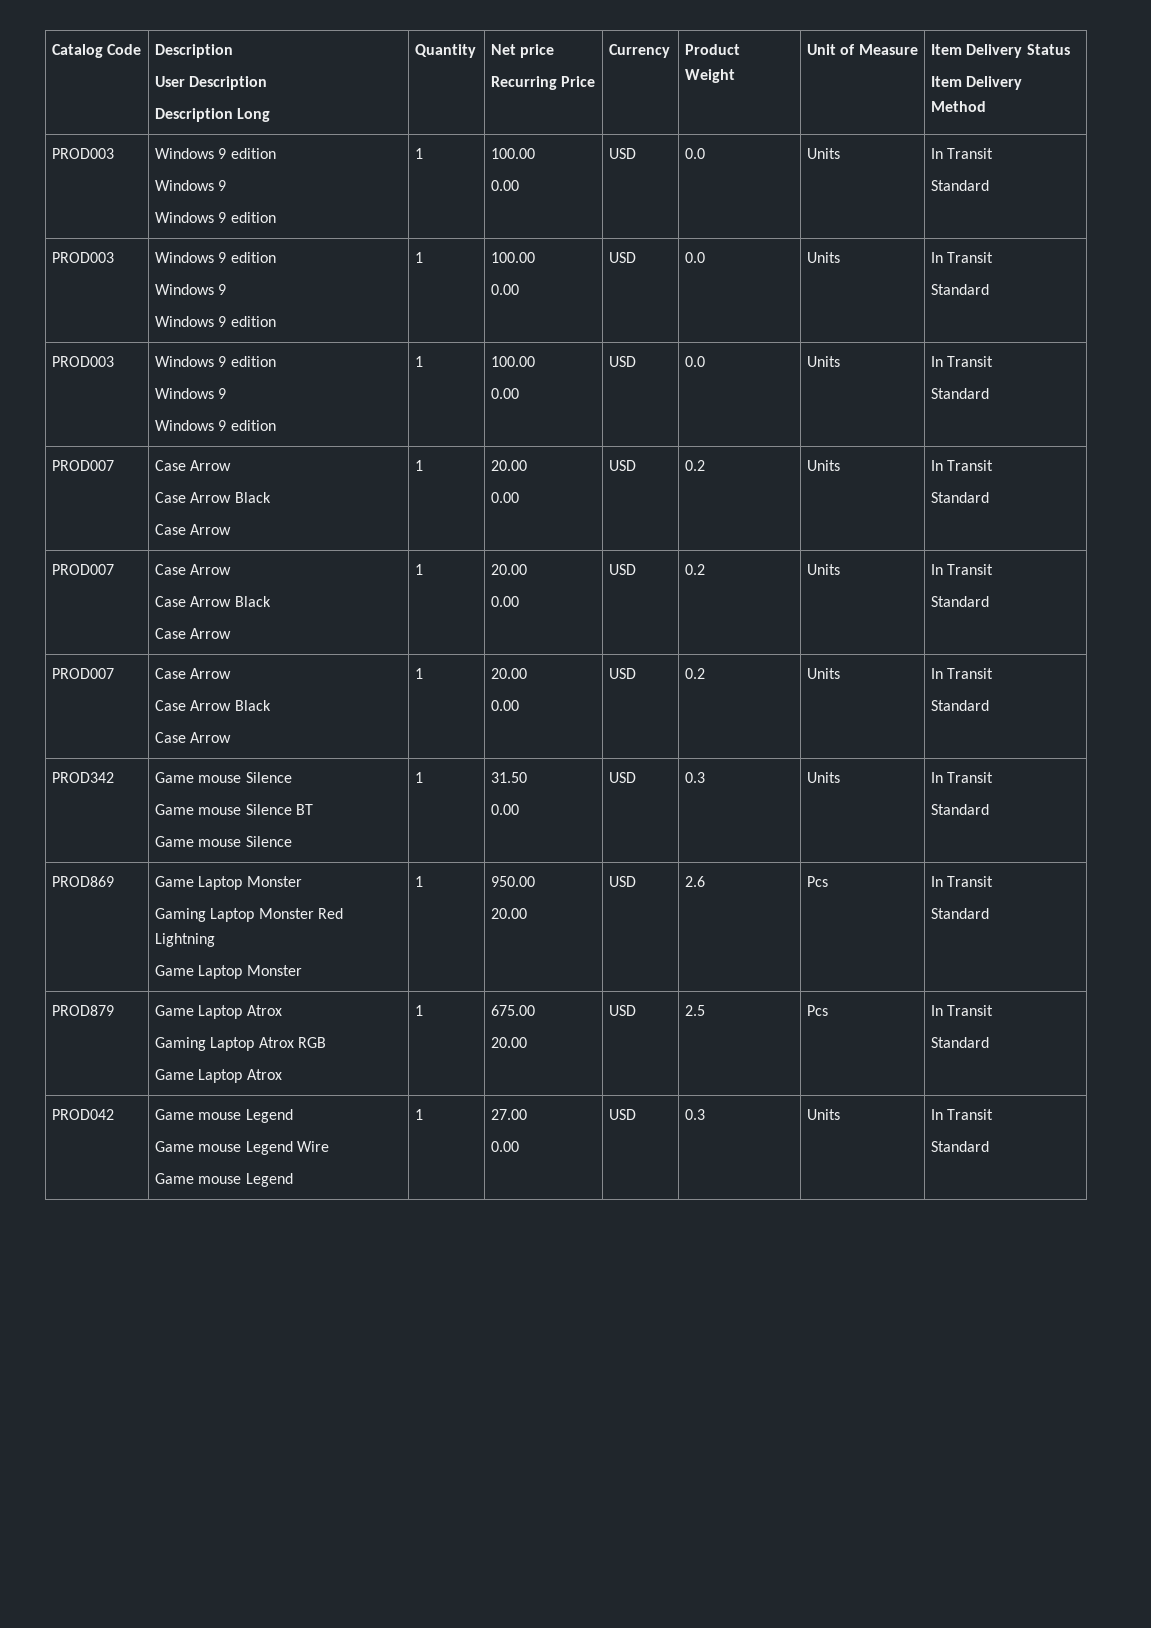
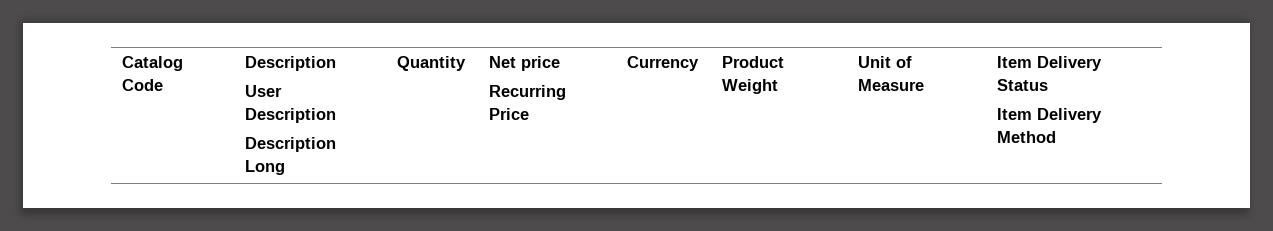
[52,148,115,159] [155,148,276,159] [155,180,227,191] [155,212,276,223] [415,148,424,159] [491,148,536,159] [491,180,520,191] [609,148,637,159] [685,148,706,159] [807,148,841,159] [931,148,994,159] [931,180,990,191] [52,252,115,263] [155,252,276,263] [155,284,227,295] [155,316,276,327] [415,252,424,263] [491,252,536,263] [491,284,520,295] [609,252,637,263] [685,252,706,263] [807,252,841,263] [931,252,994,263] [931,284,990,295] [52,356,115,367] [155,356,276,367] [155,388,227,399] [155,420,276,431] [415,356,424,367] [491,356,536,367] [491,388,520,399] [609,356,637,367] [685,356,706,367] [807,356,841,367] [931,356,994,367] [931,388,990,399] [52,460,115,471] [155,460,232,471] [155,492,271,503] [155,524,232,535] [415,460,424,471] [491,460,528,471] [491,492,520,503] [609,460,637,471] [685,460,706,471] [807,460,841,471] [931,460,994,471] [931,492,990,503] [52,564,115,575] [155,564,232,575] [155,596,271,607] [155,628,232,639] [415,564,424,575] [491,564,528,575] [491,596,520,607] [609,564,637,575] [685,564,706,575] [807,564,841,575] [931,564,994,575] [931,596,990,607] [52,668,115,679] [155,668,232,679] [155,700,271,711] [155,732,232,743] [415,668,424,679] [491,668,528,679] [491,700,520,711] [609,668,637,679] [685,668,706,679] [807,668,841,679] [931,668,994,679] [931,700,990,711] [52,772,115,783] [155,772,292,783] [155,804,314,815] [155,836,292,847] [415,772,424,783] [491,772,528,783] [491,804,520,815] [609,772,637,783] [685,772,706,783] [807,772,841,783] [931,772,994,783] [931,804,990,815] [52,876,115,887] [155,876,302,890] [155,908,344,922] [155,933,216,947] [155,965,302,979] [415,876,424,887] [491,876,536,887] [491,908,528,919] [609,876,637,887] [685,876,706,887] [807,876,829,887] [931,876,994,887] [931,908,990,919] [52,1005,115,1016] [155,1005,282,1019] [155,1037,327,1051] [155,1069,282,1083] [415,1005,424,1016] [491,1005,536,1016] [491,1037,528,1048] [609,1005,637,1016] [685,1005,706,1016] [807,1005,829,1016] [931,1005,994,1016] [931,1037,990,1048] [52,1109,115,1120] [155,1109,293,1123] [155,1141,330,1155] [155,1173,293,1187] [415,1109,424,1120] [491,1109,528,1120] [491,1141,520,1152] [609,1109,637,1120] [685,1109,706,1120] [807,1109,841,1120] [931,1109,994,1120] [931,1141,990,1152] // PROD003 | Windows 9 edition // Windows 9 // Windows 9 edition | 1 | 100.00 // 0.00 | USD | 0.0 | Units | In Transit // Standard // PROD003 | Windows 9 edition // Windows 9 // Windows 9 edition | 1 | 100.00 // 0.00 | USD | 0.0 | Units | In Transit // Standard // PROD003 | Windows 9 edition // Windows 9 // Windows 9 edition | 1 | 100.00 // 0.00 | USD | 0.0 | Units | In Transit // Standard // PROD007 | Case Arrow // Case Arrow Black // Case Arrow | 1 | 20.00 // 0.00 | USD | 0.2 | Units | In Transit // Standard // PROD007 | Case Arrow // Case Arrow Black // Case Arrow | 1 | 20.00 // 0.00 | USD | 0.2 | Units | In Transit // Standard // PROD007 | Case Arrow // Case Arrow Black // Case Arrow | 1 | 20.00 // 0.00 | USD | 0.2 | Units | In Transit // Standard // PROD342 | Game mouse Silence // Game mouse Silence BT // Game mouse Silence | 1 | 31.50 // 0.00 | USD | 0.3 | Units | In Transit // Standard // PROD869 | Game Laptop Monster // Gaming Laptop Monster Red Lightning // Game Laptop Monster | 1 | 950.00 // 20.00 | USD | 2.6 | Pcs | In Transit // Standard // PROD879 | Game Laptop Atrox // Gaming Laptop Atrox RGB // Game Laptop Atrox | 1 | 675.00 // 20.00 | USD | 2.5 | Pcs | In Transit // Standard // PROD042 | Game mouse Legend // Game mouse Legend Wire // Game mouse Legend | 1 | 27.00 // 0.00 | USD | 0.3 | Units | In Transit // Standard -> (1057, 137) none

